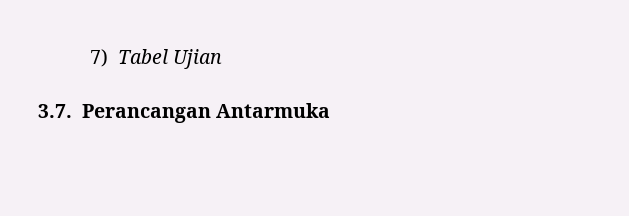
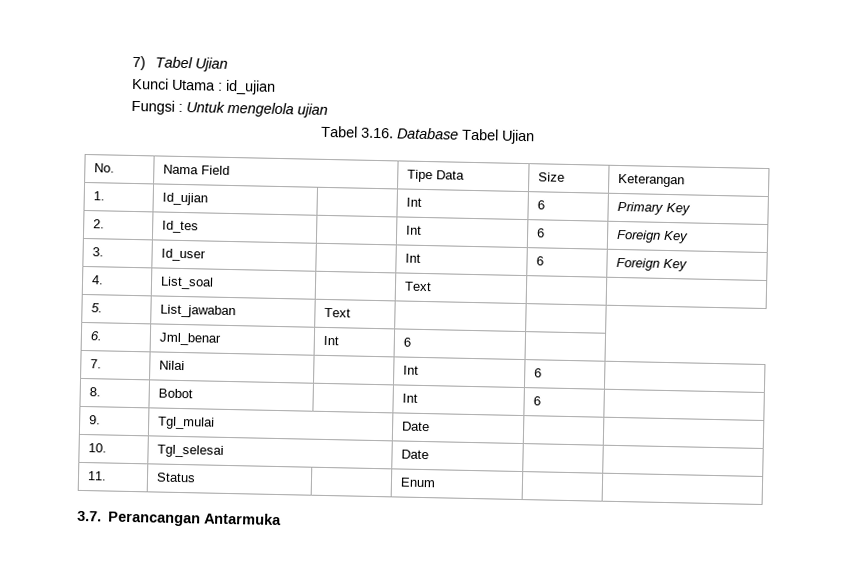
(223, 59) none -> [132,77,277,95] [131,99,329,118] [321,125,535,145] [94,163,116,173] [163,164,231,175] [407,169,466,183] [538,172,566,182] [618,173,686,188] [93,191,106,201] [162,192,209,206] [406,197,423,207] [537,200,546,210] [617,201,692,216] [93,219,106,229] [162,220,200,234] [406,225,423,235] [537,228,546,238] [616,229,690,244] [92,247,105,257] [161,248,207,262] [405,253,422,263] [536,256,545,266] [616,257,689,272] [91,275,105,285] [160,276,215,290] [404,281,433,292] [91,303,104,313] [160,304,237,319] [324,307,352,318] [90,331,104,341] [159,332,222,346] [323,335,340,346] [403,337,412,347] [90,359,103,369] [159,360,186,371] [403,365,420,375] [534,368,543,378] [89,387,102,397] [158,388,194,399] [402,393,419,403] [533,396,542,406] [89,415,102,425] [158,416,216,430] [402,421,431,432] [88,443,108,453] [157,444,225,458] [401,449,430,460] [87,471,108,481] [156,472,197,483] [400,477,437,488] // Kunci Utama : id_ujian // Fungsi : Untuk mengelola ujian // Tabel 3.16. Database Tabel Ujian // No. | Nama Field | Tipe Data | Size | Keterangan // 1. | Id_ujian | | Int | 6 | Primary Key // 2. | Id_tes | | Int | 6 | Foreign Key // 3. | Id_user | | Int | 6 | Foreign Key // 4. | List_soal | | Text | | // 5. | List_jawaban | Text | | // 6. | Jml_benar | Int | 6 | // 7. | Nilai | | Int | 6 | // 8. | Bobot | | Int | 6 | // 9. | Tgl_mulai | Date | | // 10. | Tgl_selesai | Date | | // 11. | Status | | Enum | |

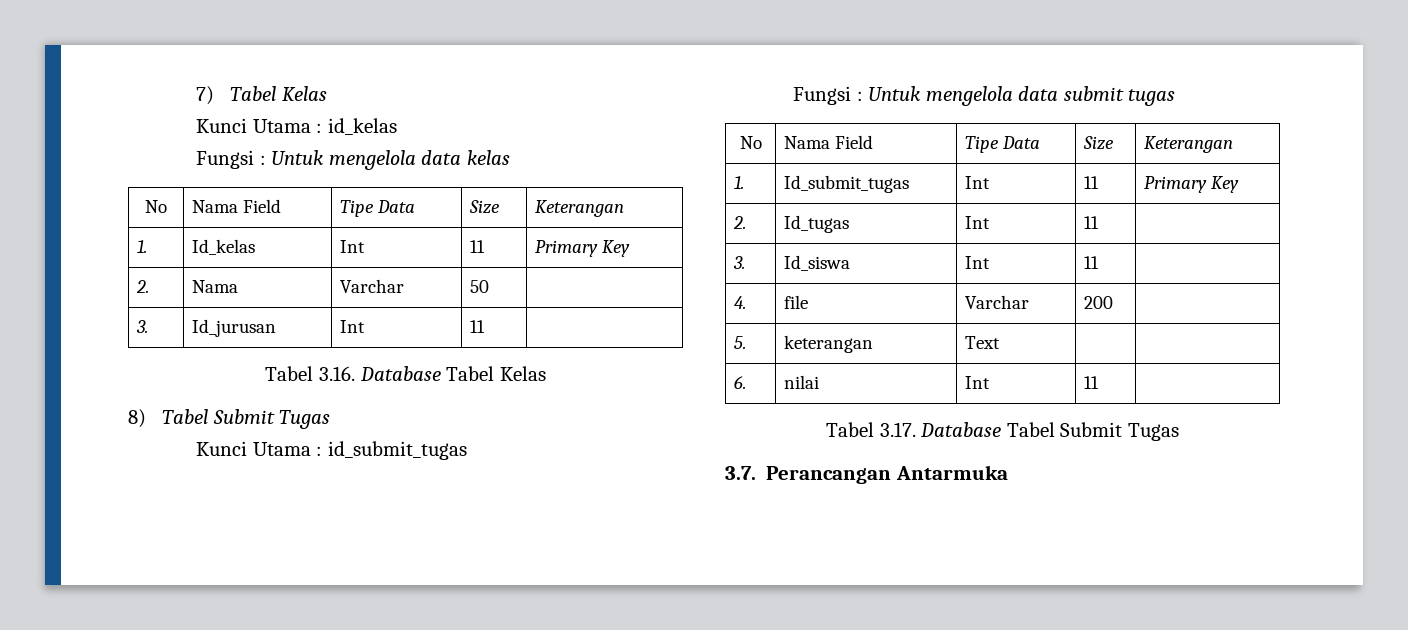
[195,57,229,72] [132,77,277,95] [131,99,329,118] [321,125,535,145] [94,163,116,173] [163,164,231,175] [407,169,466,183] [538,172,566,182] [618,173,686,188] [93,191,106,201] [162,192,209,206] [406,197,423,207] [537,200,546,210] [617,201,692,216] [93,219,106,229] [162,220,200,234] [406,225,423,235] [537,228,546,238] [616,229,690,244] [92,247,105,257] [161,248,207,262] [405,253,422,263] [536,256,545,266] [616,257,689,272] [91,275,105,285] [160,276,215,290] [404,281,433,292] Ujian // Kunci Utama : id_ujian // Fungsi : Untuk mengelola ujian // Tabel 3.16. Database Tabel Ujian // No. | Nama Field | Tipe Data | Size | Keterangan // 1. | Id_ujian | | Int | 6 | Primary Key // 2. | Id_tes | | Int | 6 | Foreign Key // 3. | Id_user | | Int | 6 | Foreign Key // 4. | List_soal | | Text | -> [281,86,327,101] [196,118,397,135] [196,150,510,170] [145,200,167,213] [191,199,281,213] [339,200,415,217] [468,200,500,214] [534,200,624,217] [136,240,147,253] [191,239,255,255] [339,240,365,253] [469,240,485,253] [534,240,630,257] [135,280,149,293] [191,280,238,293] [339,279,404,293] [469,280,489,293] [135,320,148,333] [191,319,276,337] [339,320,365,333] [469,320,485,333] [265,366,546,381] [128,409,331,429] [196,441,467,460] [793,86,1176,106] [739,136,762,149] [783,135,873,149] [964,136,1040,153] [1082,136,1114,150] [1143,136,1233,153] [733,176,744,189] [783,175,909,193] [964,176,990,189] [1083,176,1099,189] [1143,176,1239,193] [732,216,746,229] [783,215,849,233] [964,216,990,229] [1083,216,1099,229] [732,256,745,269] [783,255,850,271] [964,256,990,269] [1083,256,1099,269] [733,296,746,309] [783,295,808,309] [964,295,1029,309] [1083,296,1113,309] Kelas // Kunci Utama : id_kelas // Fungsi : Untuk mengelola data kelas // No | Nama Field | Tipe Data | Size | Keterangan // 1. | Id_kelas | Int | 11 | Primary Key // 2. | Nama | Varchar | 50 | // 3. | Id_jurusan | Int | 11 | // Tabel 3.16. Database Tabel Kelas // 8) Tabel Submit Tugas // Kunci Utama : id_submit_tugas // Fungsi : Untuk mengelola data submit tugas // No | Nama Field | Tipe Data | Size | Keterangan // 1. | Id_submit_tugas | Int | 11 | Primary Key // 2. | Id_tugas | Int | 11 | // 3. | Id_siswa | Int | 11 | // 4. | file | Varchar | 200
[160,304,237,319] List_jawaban -> [783,335,873,353] keterangan
[159,332,222,346] [323,335,340,346] [403,337,412,347] [90,359,103,369] [159,360,186,371] [403,365,420,375] [534,368,543,378] [89,387,102,397] [158,388,194,399] [402,393,419,403] [533,396,542,406] [89,415,102,425] [158,416,216,430] [402,421,431,432] [88,443,108,453] [157,444,225,458] [401,449,430,460] [87,471,108,481] [156,472,197,483] [400,477,437,488] Jml_benar | Int | 6 | // 7. | Nilai | | Int | 6 | // 8. | Bobot | | Int | 6 | // 9. | Tgl_mulai | Date | | // 10. | Tgl_selesai | Date | | // 11. | Status | | Enum | | -> [783,375,819,389] [964,376,990,389] [1083,376,1099,389] [826,422,1179,441] nilai | Int | 11 | // Tabel 3.17. Database Tabel Submit Tugas

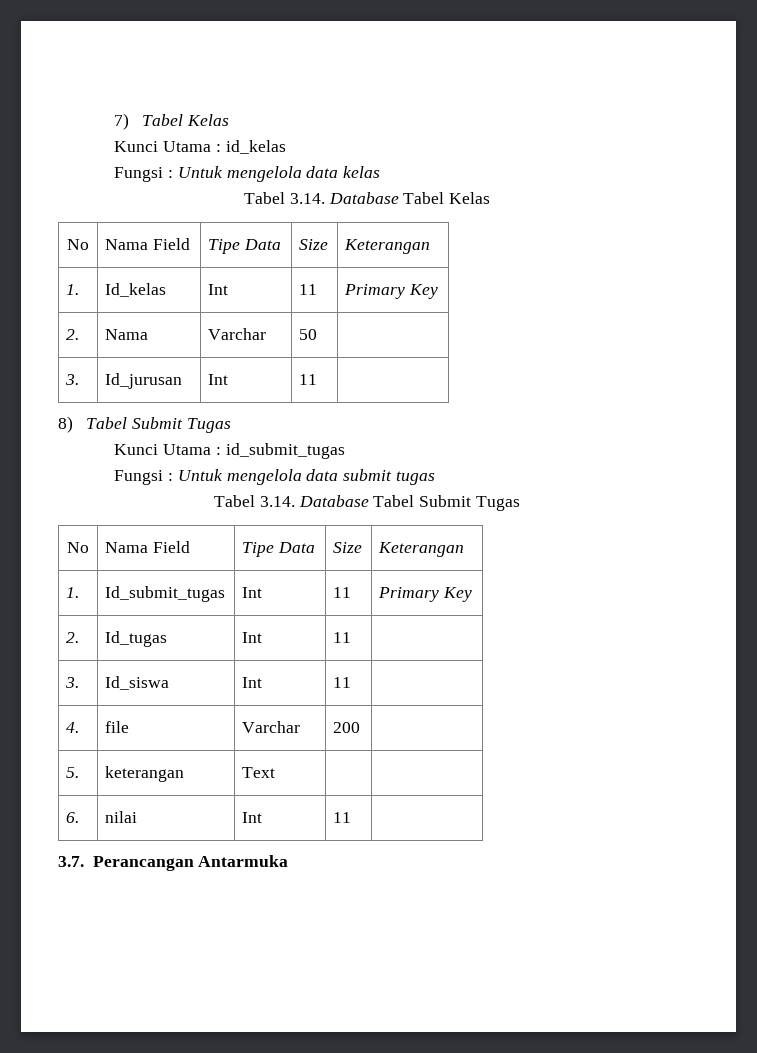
(510, 157) none -> [244,192,490,204] // Tabel 3.14. Database Tabel Kelas
[265,366,546,381] // Tabel 3.16. Database Tabel Kelas -> (318, 379) none
(1176, 97) none -> [214,495,520,511] // Tabel 3.14. Database Tabel Submit Tugas
[826,422,1179,441] // Tabel 3.17. Database Tabel Submit Tugas -> (352, 817) none

